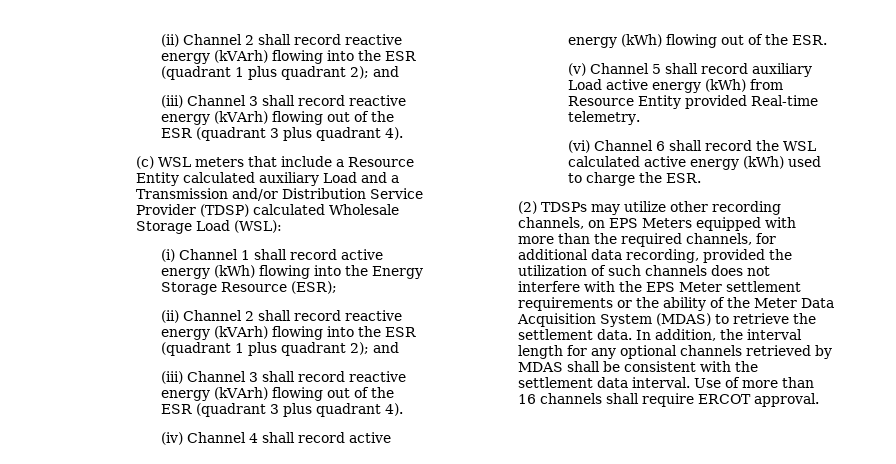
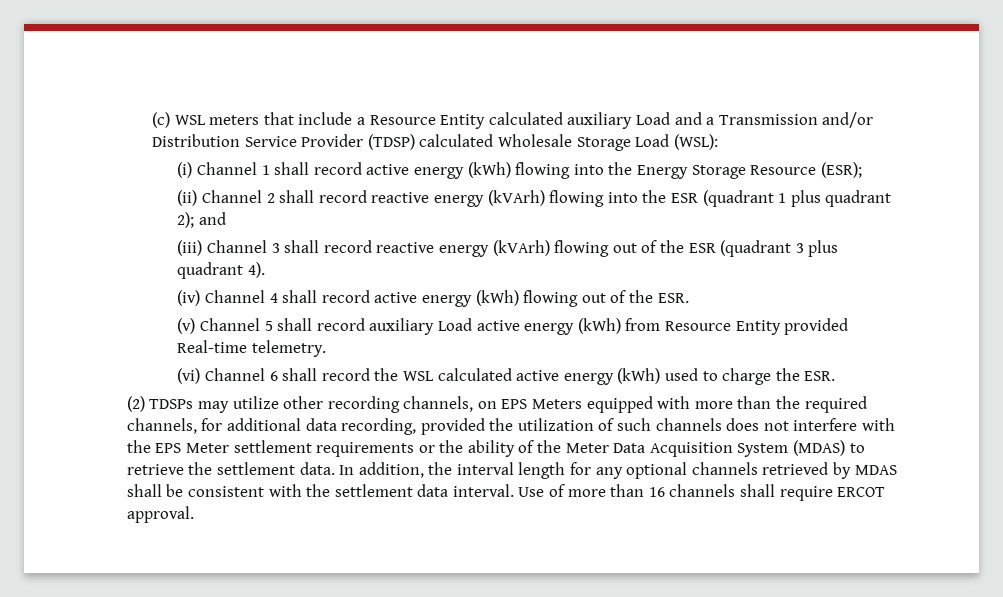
[160,34,402,47] [160,50,416,64] [160,66,399,80] [160,95,406,108] [160,111,394,125] [160,127,403,141] (ii) Channel 2 shall record reactive energy (kVArh) flowing into the ESR (quadrant 1 plus quadrant 2); and // (iii) Channel 3 shall record reactive energy (kVArh) flowing out of the ESR (quadrant 3 plus quadrant 4). // -> (152, 120) none

